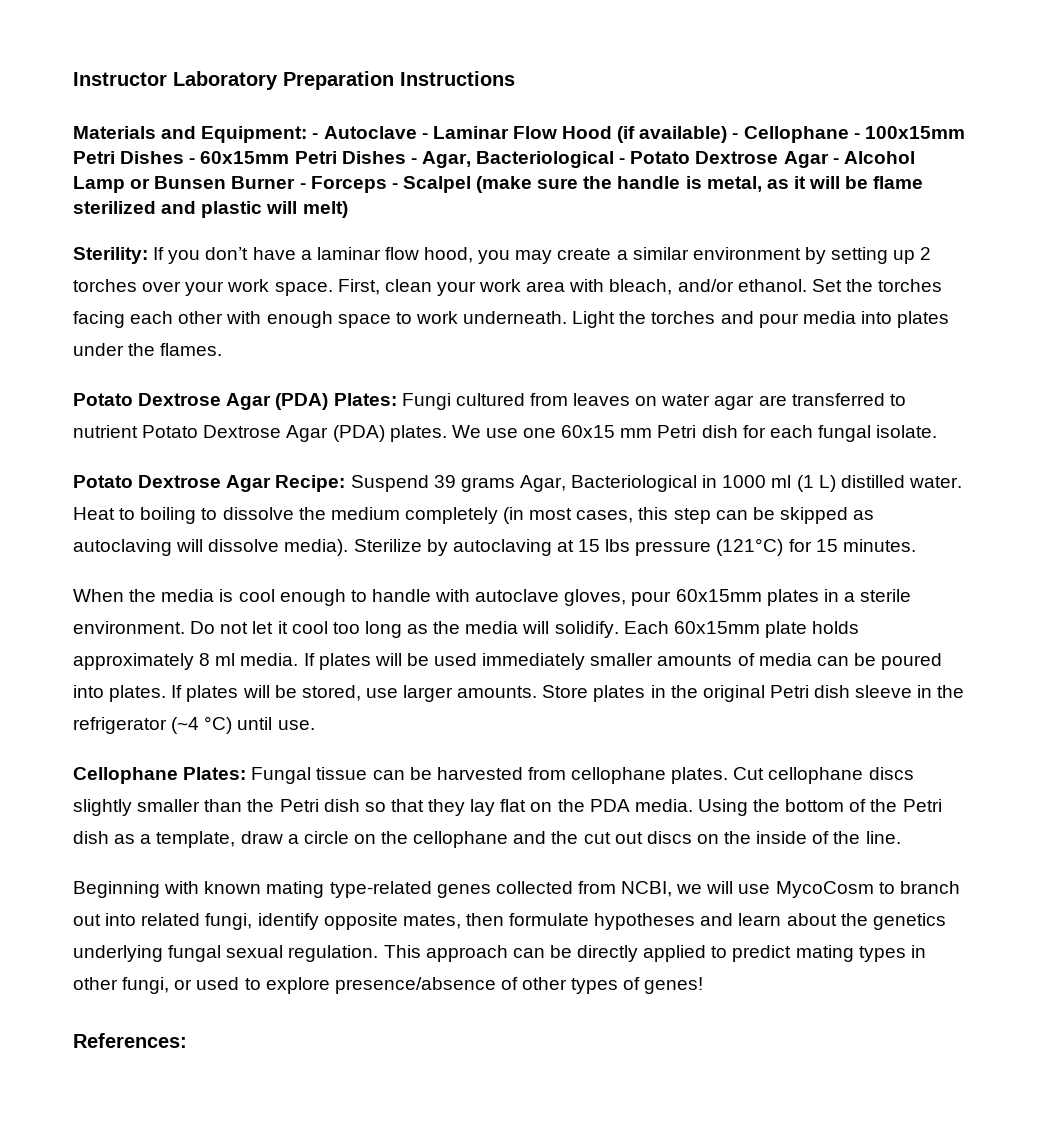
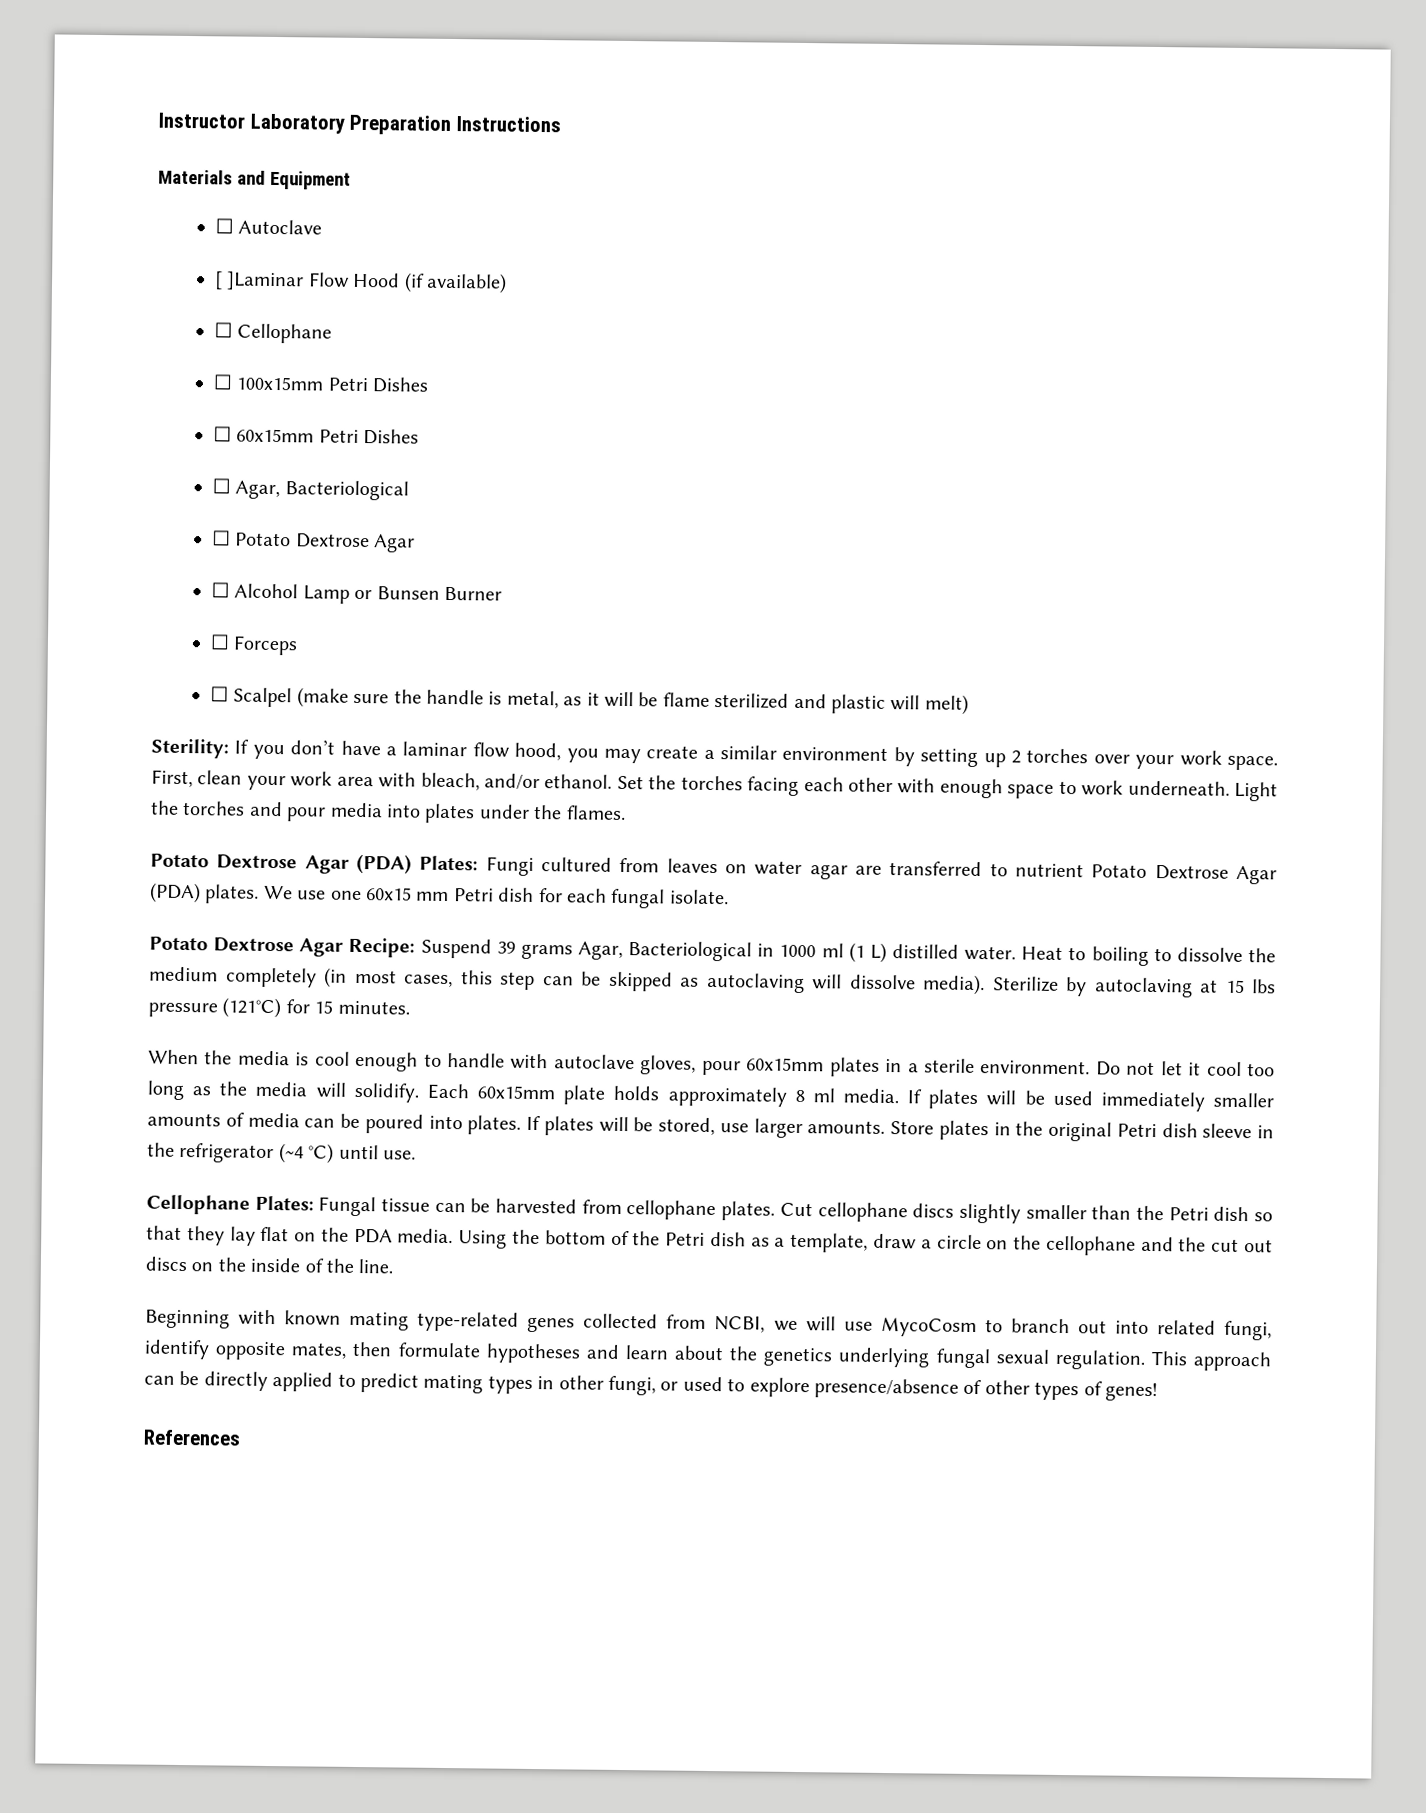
[201,126,319,143] Equipment: - -> [269,170,351,190] [215,218,235,234] Equipment // ☐
[421,126,509,139] - Laminar -> [214,271,305,291] // [ ]Laminar
[732,126,860,143] - Cellophane - -> [214,322,333,344] [213,374,234,390] // ☐ Cellophane // ☐
[189,158,196,164] - -> [213,426,233,442] // ☐
[410,151,839,168] - Agar, Bacteriological - Potato Dextrose Agar - -> [212,478,409,501] [212,530,416,553] [211,582,231,598] // ☐ Agar, Bacteriological // ☐ Potato Dextrose Agar // ☐
[299,183,306,189] - -> [210,634,231,650] // ☐
[391,183,398,189] - -> [210,686,230,702] // ☐
[73,1033,187,1048] References: -> [143,1429,241,1446] References

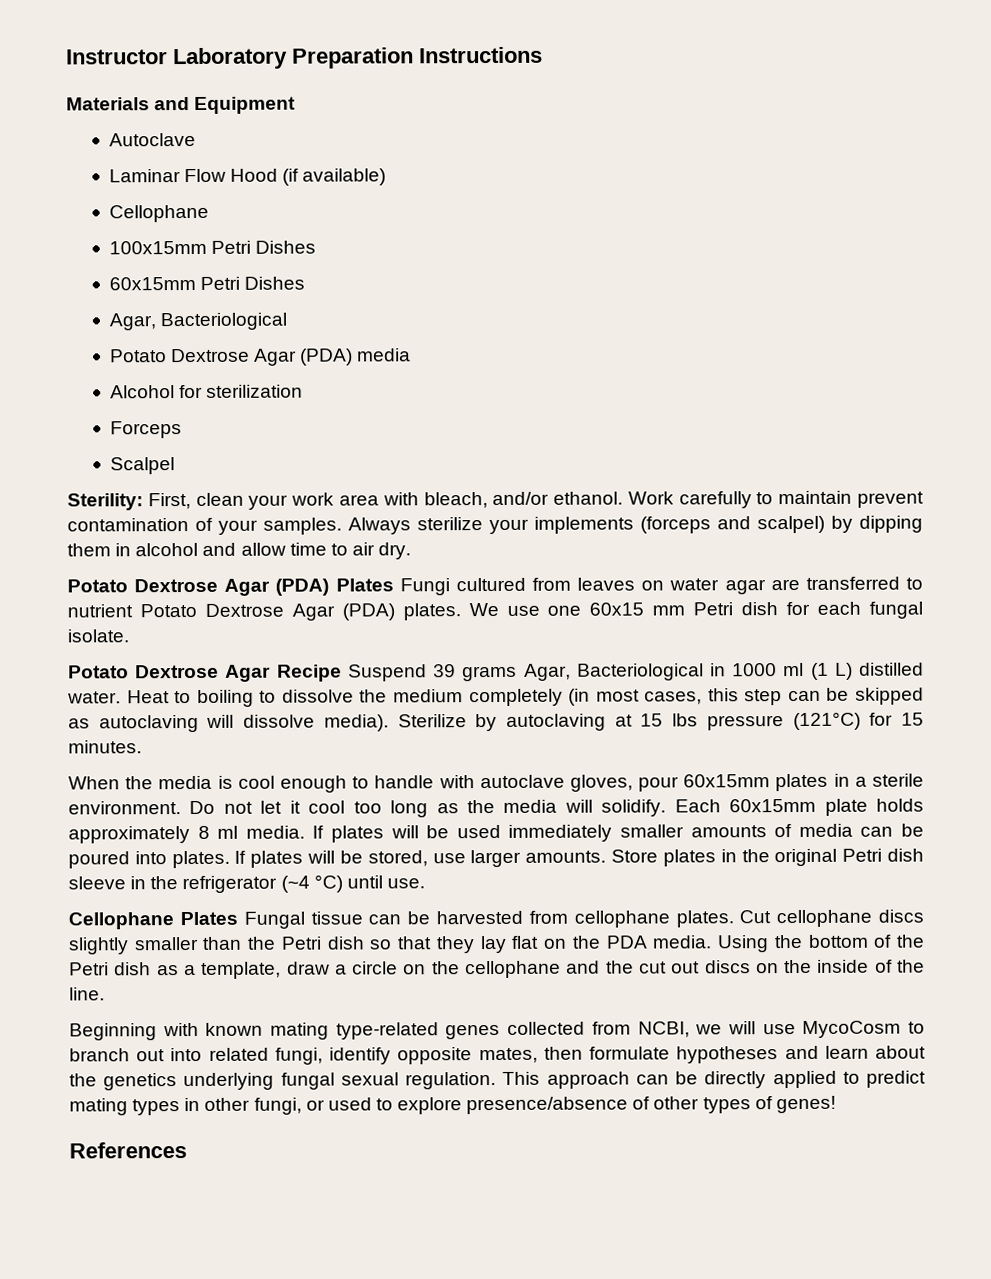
[215,218,235,234] ☐ -> (297, 105) none
[214,271,305,291] [ ]Laminar -> [108,169,181,183] Laminar
[214,322,234,338] ☐ -> (387, 177) none
[213,374,234,390] ☐ -> (209, 213) none
[213,426,233,442] ☐ -> (317, 247) none
[212,478,232,494] ☐ -> (306, 283) none
[212,530,416,553] [211,582,503,604] [210,634,231,650] ☐ Potato Dextrose Agar // ☐ Alcohol Lamp or Bunsen Burner // ☐ -> [109,348,412,366] [109,384,304,399] Potato Dextrose Agar (PDA) media // Alcohol for sterilization //
[210,686,230,702] ☐ -> (182, 430) none
[296,687,969,715] [151,738,1278,771] (make sure the handle is metal, as it will be flame sterilized and plastic will melt) // Sterility: If you don’t have a laminar flow hood, you may create a similar environment by setting up 2 torches over your work space. -> [67,493,143,511] // Sterility:
[616,775,1279,802] [151,800,626,824] [150,853,479,875] Set the torches facing each other with enough space to work underneath. Light the torches and pour media into plates under the flames. // Potato Dextrose Agar (PDA) Plates: -> [627,490,925,509] [67,515,923,535] [67,542,412,560] [67,578,394,596] Work carefully to maintain prevent contamination of your samples. Always sterilize your implements (forceps and scalpel) by dipping them in alcohol and allow time to air dry. // Potato Dextrose Agar (PDA) Plates
[348,937,416,958] Recipe: -> [276,664,342,682] Recipe
[254,1195,314,1211] Plates: -> [179,911,238,926] Plates

